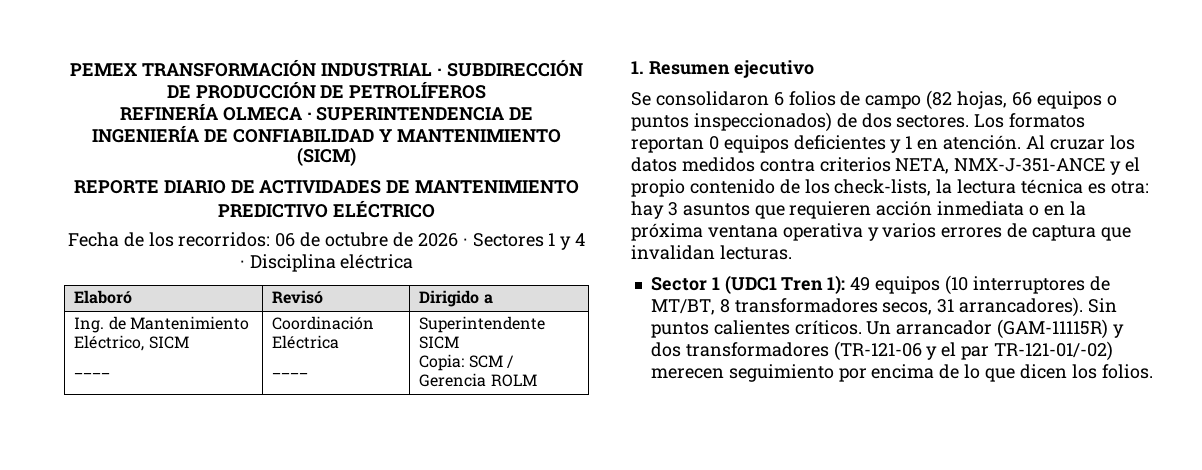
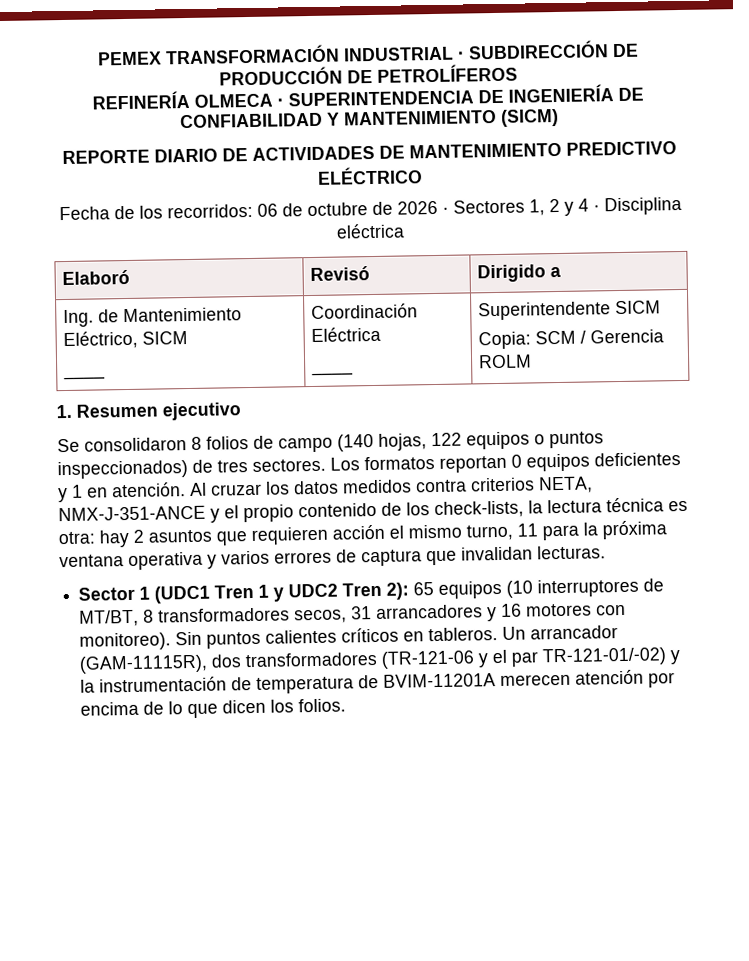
[548,233,556,246] 1 -> [528,198,560,216] 1, 2
[773,92,784,106] 6 -> [191,436,202,450] 8
[926,90,1032,110] (82 hojas, 66 -> [337,432,462,452] (140 hojas, 122
[861,113,892,128] dos -> [217,460,248,473] tres
[667,202,678,216] 3 -> [133,529,144,543] 2
[937,201,1065,216] inmediata o en -> [389,523,579,541] el mismo turno, 11 para
[827,275,871,294] 1): 49 -> [258,582,435,602] 1 y UDC2 Tren 2): 65
[959,297,1117,317] [650,319,1124,339] arrancadores). Sin puntos calientes críticos. Un arrancador (GAM-11115R) y -> [376,603,627,622] [79,625,619,651] [79,654,209,674] arrancadores y 16 motores con monitoreo). Sin puntos calientes críticos en tableros. Un arrancador (GAM-11115R),
[650,364,834,382] merecen seguimiento -> [670,650,682,665] [80,669,645,694] y la instrumentación de temperatura de BVIM-11201A merecen atención

